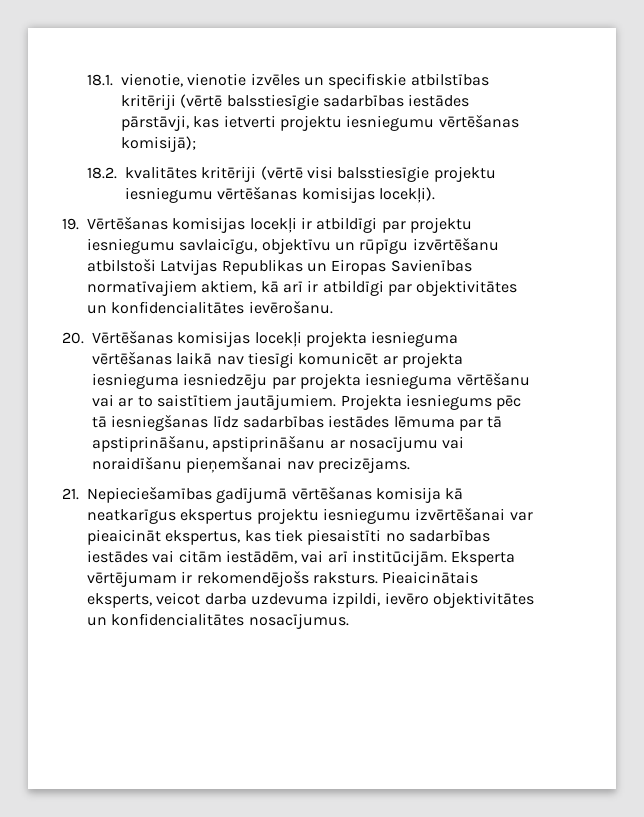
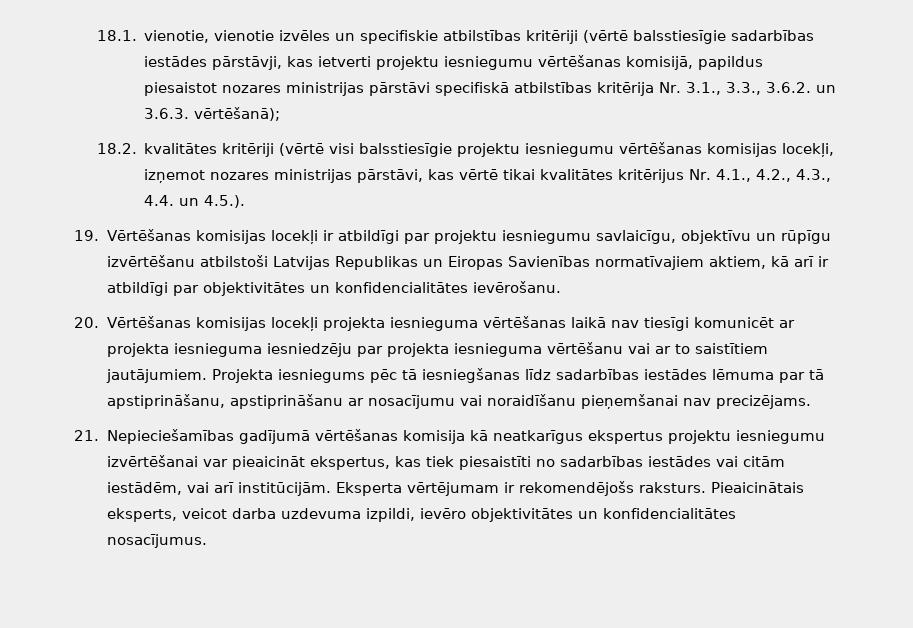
[121,136,197,152] komisijā); -> [626,56,764,70] [144,82,837,96] [144,107,281,121] komisijā, papildus piesaistot nozares ministrijas pārstāvi specifiskā atbilstības kritērija Nr. 3.1., 3.3., 3.6.2. un 3.6.3. vērtēšanā);
[378,187,435,203] locekļi). -> [782,143,835,157] [144,169,832,183] [144,195,246,208] locekļi, izņemot nozares ministrijas pārstāvi, kas vērtē tikai kvalitātes kritērijus Nr. 4.1., 4.2., 4.3., 4.4. un 4.5.).

